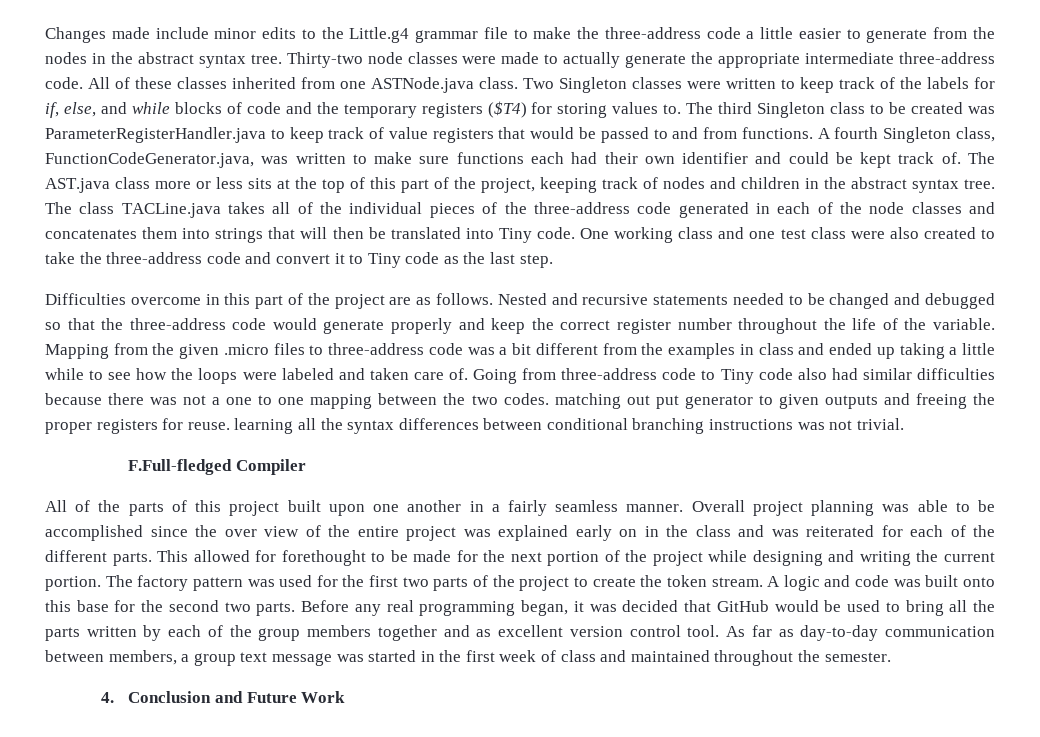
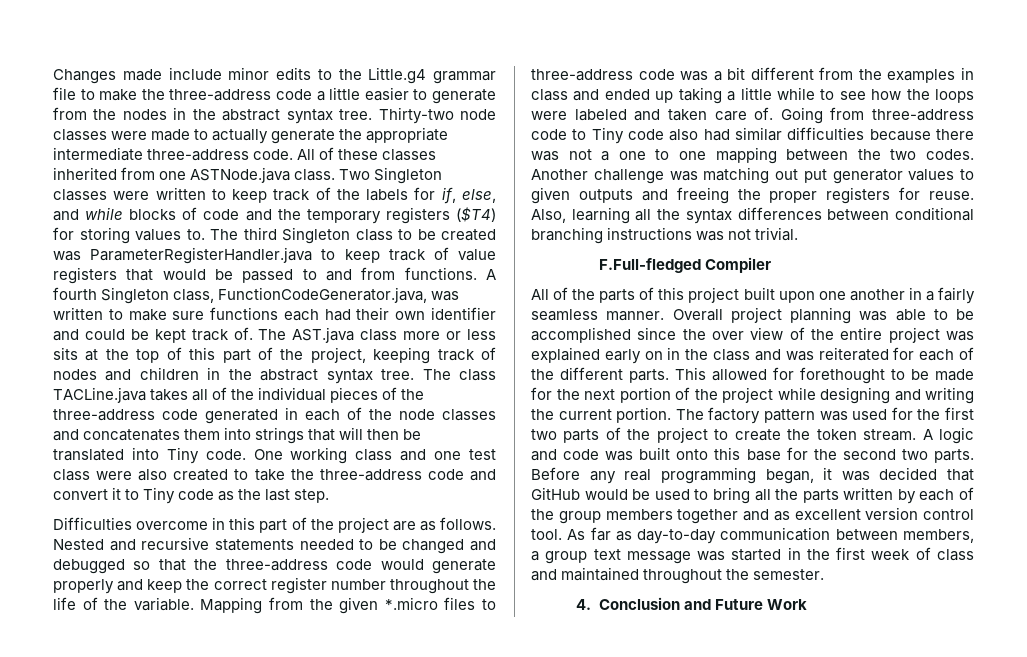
[223,344,269,355] .micro -> [384,597,438,610] *.micro
(549, 399) none -> [531,169,698,184] Another challenge was
(753, 402) none -> [908,169,955,181] values
(230, 426) none -> [531,209,566,223] Also,

